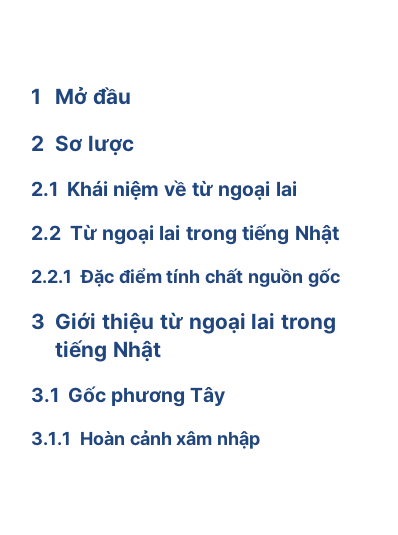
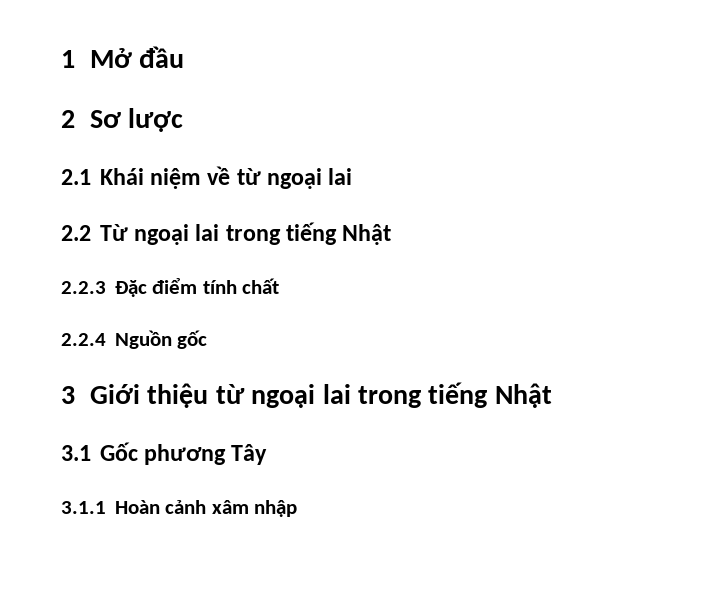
[31,269,72,284] 2.2.1 -> [61,281,106,294] 2.2.3
[248,268,304,287] nguồn -> [61,330,172,349] // 2.2.4 Nguồn

